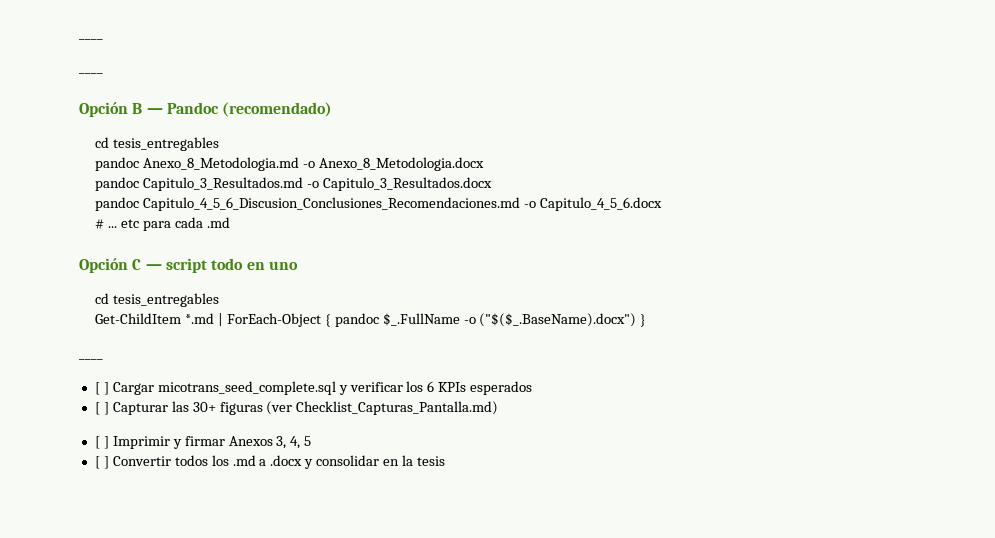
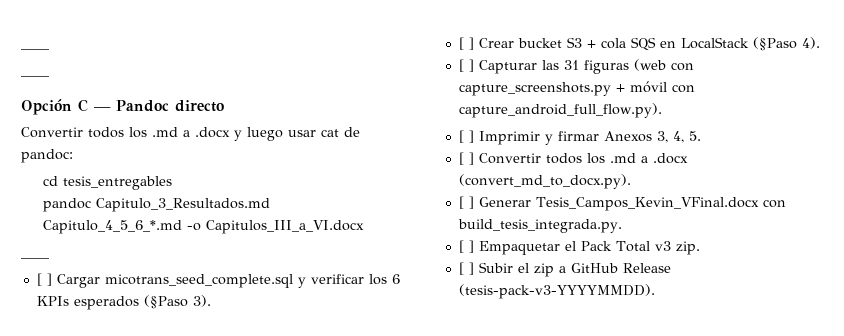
[132,103,143,114] B -> [78,99,88,112] C
[222,102,333,117] [95,137,220,151] [95,157,484,171] [95,177,492,191] [95,197,662,211] [95,217,230,231] [79,258,298,273] [95,293,220,307] [95,313,647,327] (recomendado) // cd tesis_entregables // pandoc Anexo_8_Metodologia.md -o Anexo_8_Metodologia.docx // pandoc Capitulo_3_Resultados.md -o Capitulo_3_Resultados.docx // pandoc Capitulo_4_5_6_Discusion_Conclusiones_Recomendaciones.md -o Capitulo_4_5_6.docx // # ... etc para cada .md // Opción C — script todo en uno // cd tesis_entregables // Get-ChildItem *.md | ForEach-Object { pandoc $_.FullName -o ("$($_.BaseName).docx") } -> [175,100,224,112] [21,127,360,141] [21,149,73,163] [43,176,173,190] [43,198,271,212] [43,220,365,234] directo // Convertir todos los .md a .docx y luego usar cat de pandoc: // cd tesis_entregables // pandoc Capitulo_3_Resultados.md Capitulo_4_5_6_*.md -o Capitulos_III_a_VI.docx
[94,401,499,415] // [ ] Capturar las 30+ figuras (ver Checklist_Capturas_Pantalla.md) -> [143,295,211,309] [458,37,820,51] [458,59,694,74] [458,81,695,96] [458,103,662,118] (§Paso 3). // [ ] Crear bucket S3 + cola SQS en LocalStack (§Paso 4). // [ ] Capturar las 31 figuras (web con capture_screenshots.py + móvil con capture_android_full_flow.py).
[304,436,312,446] 5 -> [688,131,701,141] 5.
[304,455,445,469] y consolidar en la tesis -> [458,174,631,189] [458,196,786,211] [457,219,622,233] [458,240,700,255] [458,262,671,277] [458,284,655,299] (convert_md_to_docx.py). // [ ] Generar Tesis_Campos_Kevin_VFinal.docx con build_tesis_integrada.py. // [ ] Empaquetar el Pack Total v3 zip. // [ ] Subir el zip a GitHub Release (tesis-pack-v3-YYYYMMDD).

